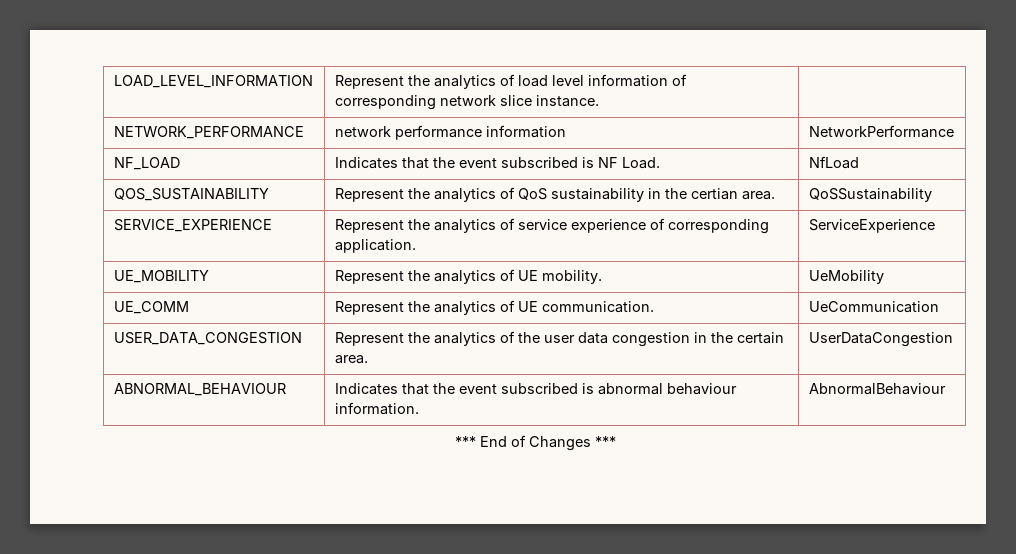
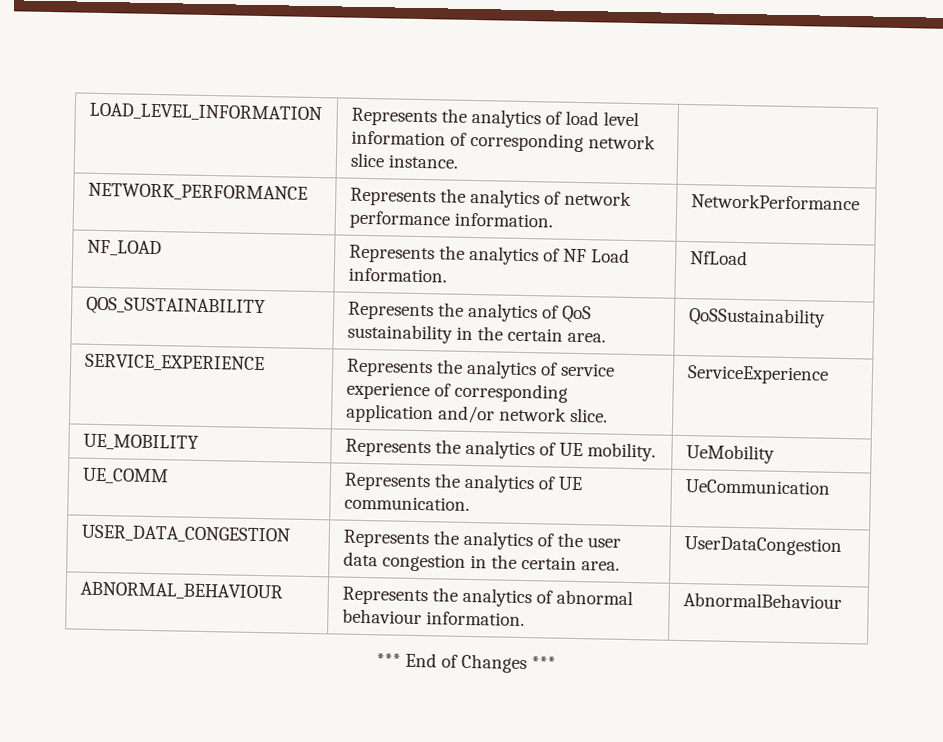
[334,75,404,89] Represent -> [350,107,437,127] Represents
(304, 132) none -> [349,187,561,209] Represents the analytics of
[485,125,566,138] information -> [453,212,553,228] information.
[334,157,660,169] Indicates that the event subscribed is NF Load. -> [348,244,631,266] [347,267,447,283] Represents the analytics of NF Load information.
[334,188,404,202] Represent -> [346,301,434,321] Represents
[690,188,738,200] certian -> [506,327,563,342] certain
[334,219,404,233] Represent -> [345,358,433,378] Represents
[334,239,416,253] application. -> [345,403,608,424] application and/or network slice.
[334,270,404,284] Represent -> [344,438,431,458] Represents
[334,301,404,315] Represent -> [343,472,431,492] Represents
[334,332,404,346] Represent -> [342,529,429,549] Represents
[334,383,594,395] Indicates that the event subscribed is -> [341,586,553,608] Represents the analytics of

